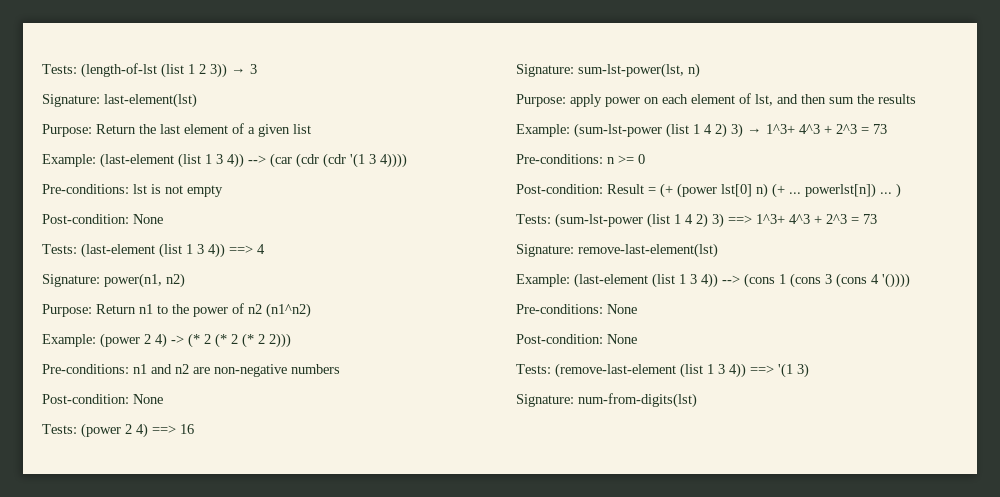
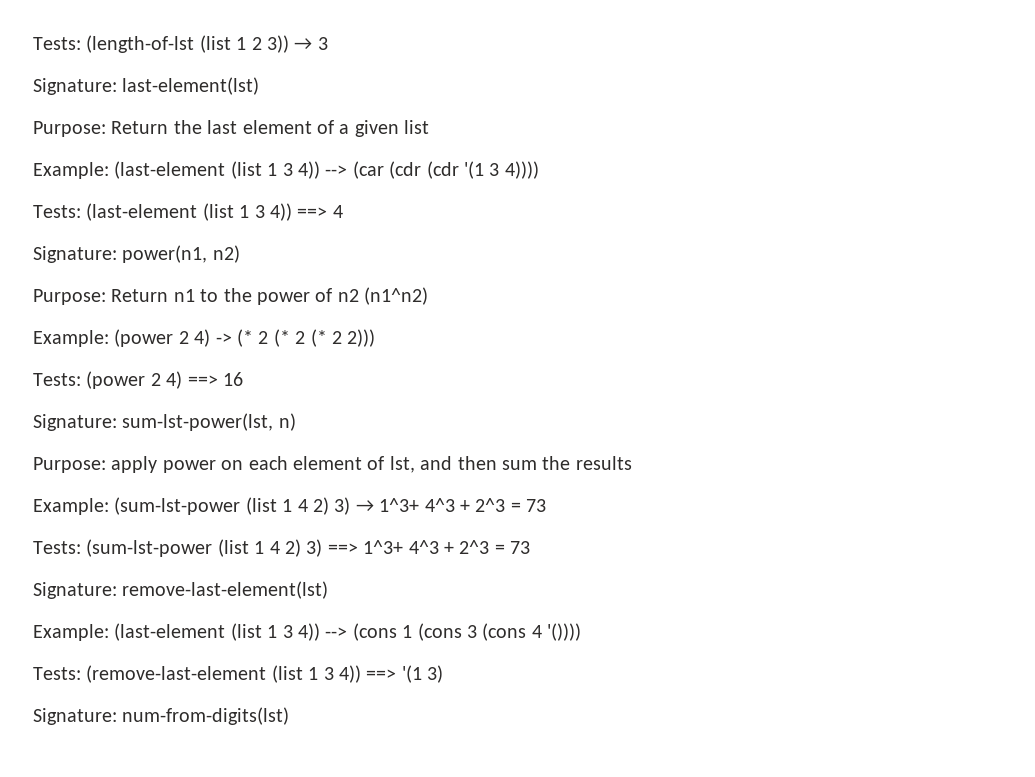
[42,184,223,197] [42,214,163,224] // Pre-conditions: lst is not empty // Post-condition: None -> (539, 170) none
[42,364,340,377] [42,394,163,404] // Pre-conditions: n1 and n2 are non-negative numbers // Post-condition: None -> (376, 338) none
[516,154,645,164] [516,183,901,198] // Pre-conditions: n >= 0 // Post-condition: Result = (+ (power lst[0] n) (+ ... powerlst[n]) ... ) -> (547, 505) none
[516,304,637,314] [516,334,637,344] // Pre-conditions: None // Post-condition: None -> (582, 632) none

